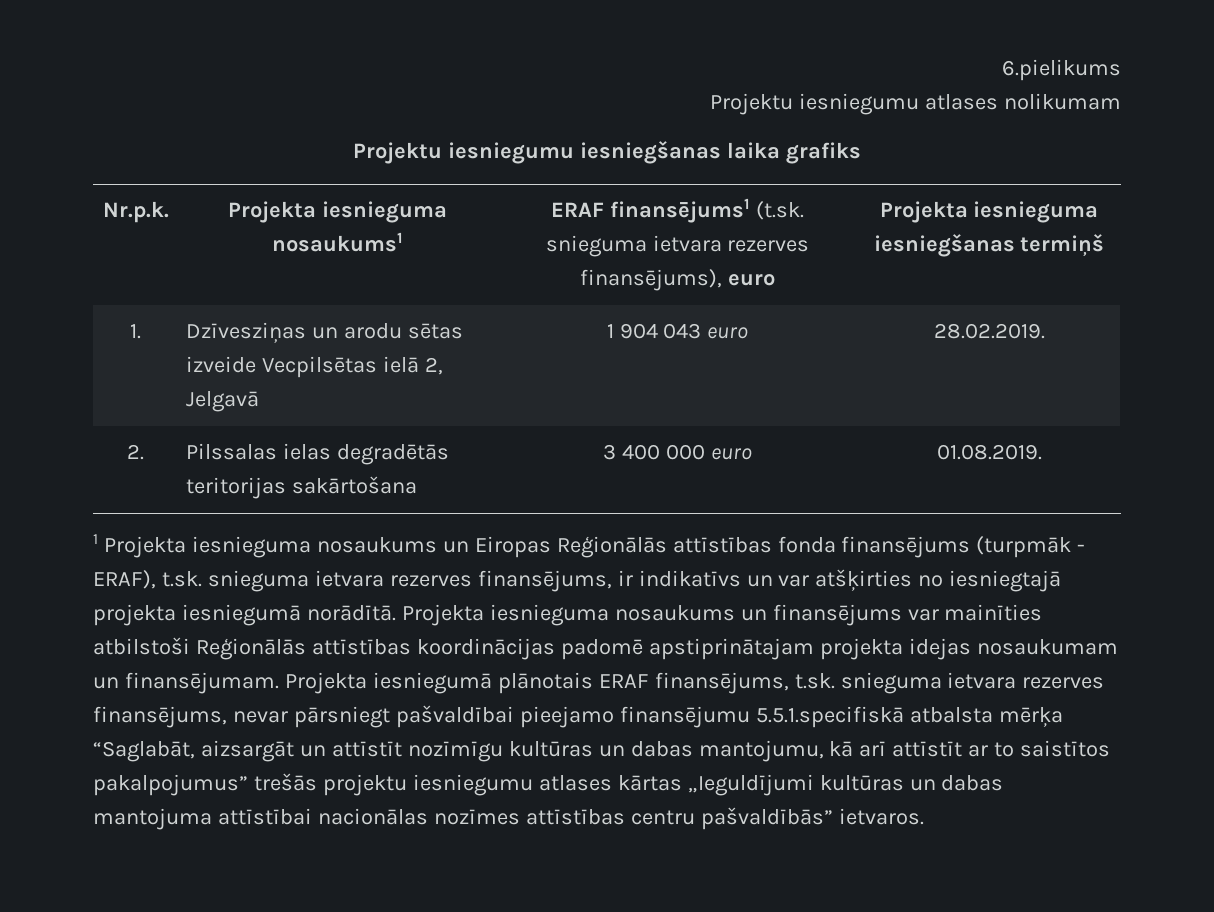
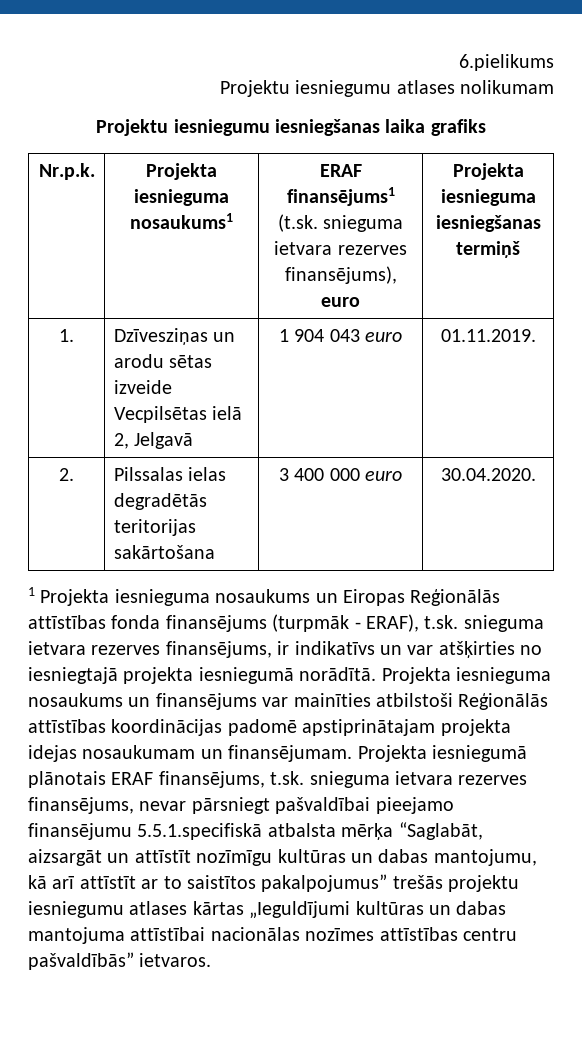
[933,323,1045,339] 28.02.2019. -> [440,329,536,342] 01.11.2019.
[936,444,1042,460] 01.08.2019. -> [440,468,536,481] 30.04.2020.

